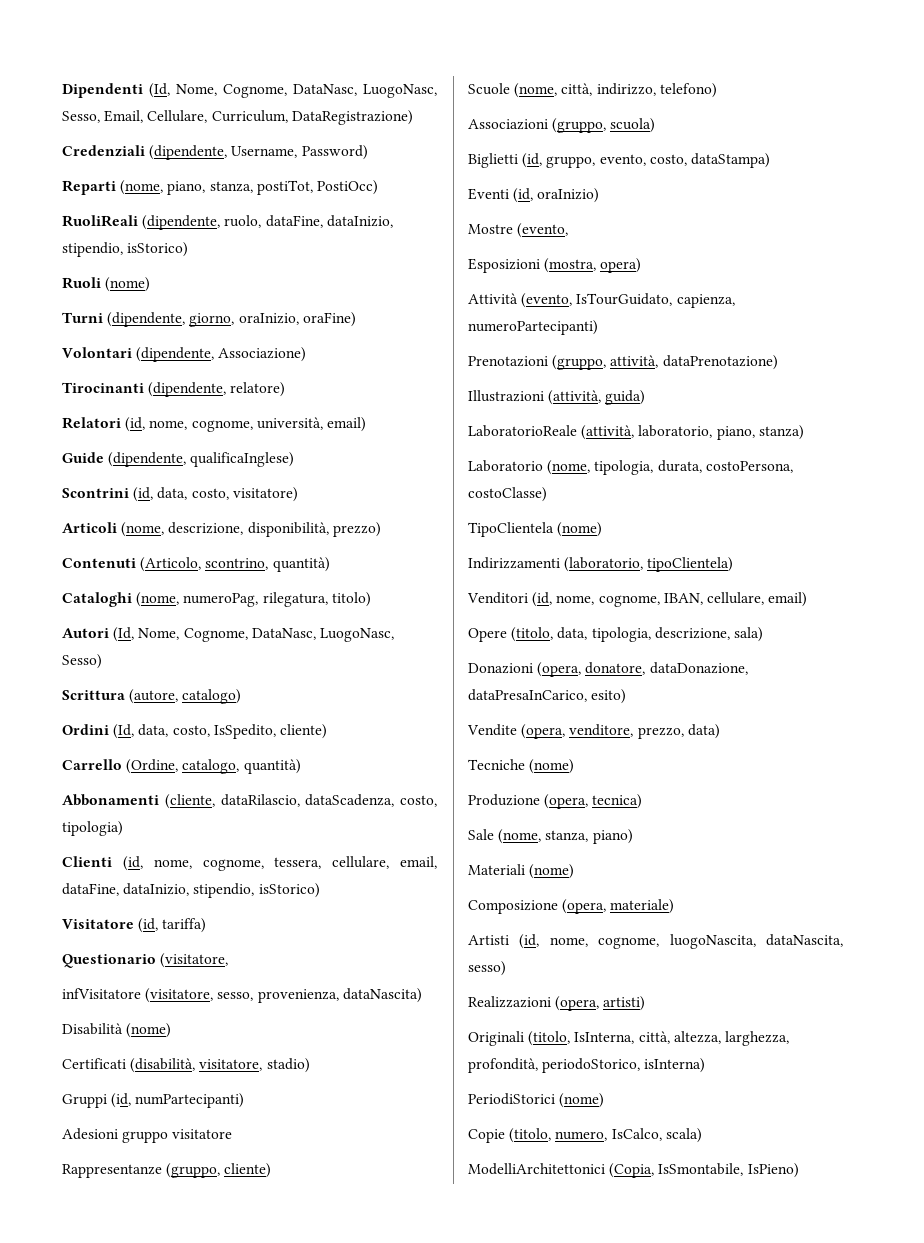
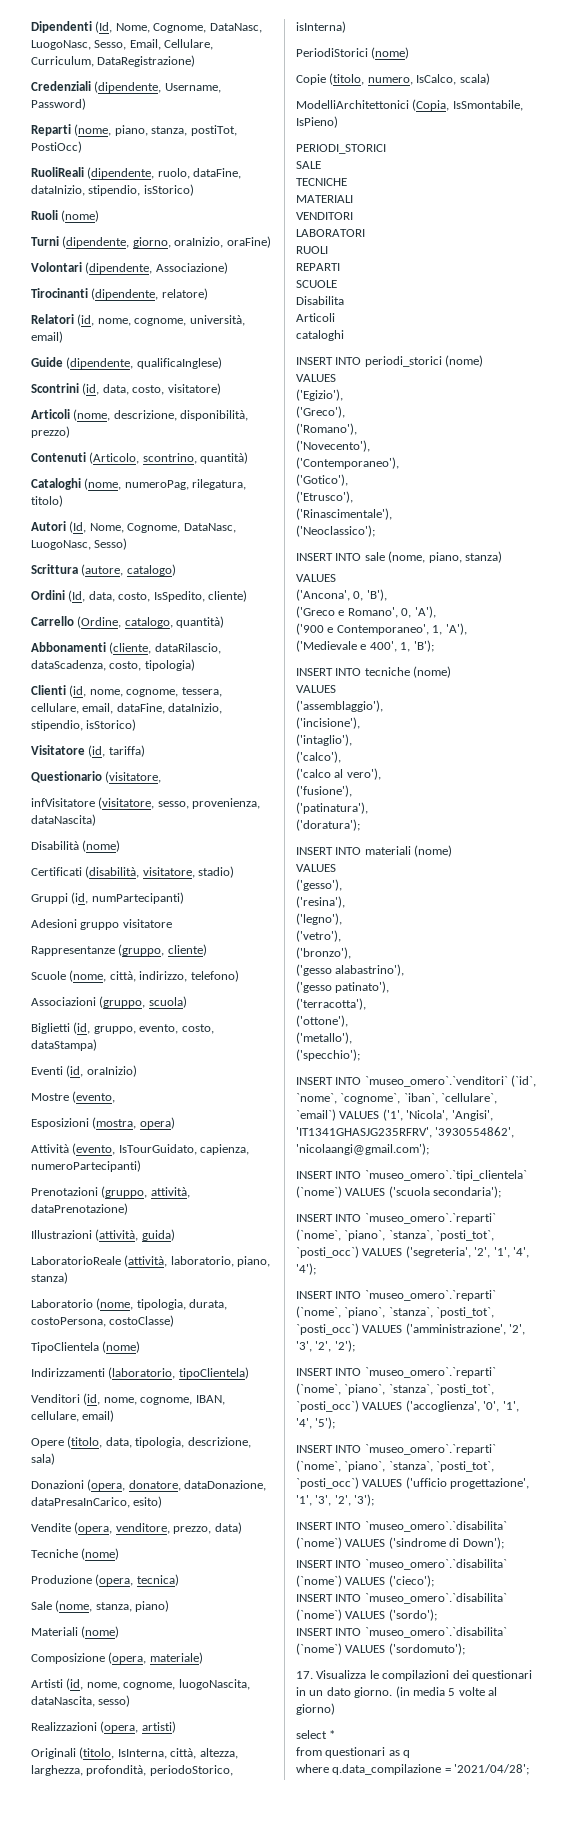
(799, 1170) none -> [296,144,386,154] [296,161,321,169] [296,178,347,186] [296,195,353,203] [296,212,353,220] [296,229,365,237] [296,246,328,254] [296,263,340,271] [296,280,337,288] [296,296,344,305] [296,313,335,322] [296,330,344,341] [296,355,484,367] [296,374,336,382] [296,389,343,401] [296,406,345,418] [296,423,357,435] [296,440,370,452] [296,457,399,469] [296,474,348,486] [296,491,353,503] [296,508,392,520] [296,525,375,537] [296,551,502,563] [296,574,336,582] [296,589,387,601] [296,606,436,618] [296,623,467,635] [296,640,434,652] [296,666,452,678] [296,685,336,693] [296,700,383,712] [296,717,360,729] [296,734,352,746] [296,751,341,763] [296,768,381,780] [296,785,352,797] [296,802,368,814] [296,819,360,831] [296,845,453,857] [296,864,336,872] [296,879,342,891] [296,896,345,908] [296,913,342,925] [296,930,341,942] [296,947,351,959] [296,964,405,976] [296,981,390,993] [296,998,366,1010] [296,1015,348,1027] [296,1032,352,1044] [296,1049,360,1061] [296,1075,537,1087] [296,1093,498,1104] [296,1109,493,1121] [296,1127,515,1138] [296,1143,429,1155] [296,1170,527,1181] [296,1186,502,1198] [296,1213,496,1224] [296,1229,495,1241] [296,1246,529,1258] [296,1263,316,1275] [296,1290,496,1301] [296,1306,495,1318] [296,1323,526,1335] [296,1340,355,1352] [296,1367,496,1378] [296,1383,495,1395] [296,1400,519,1412] [296,1417,336,1429] [296,1444,496,1455] [296,1460,495,1472] [296,1477,530,1489] [296,1494,375,1506] [296,1521,507,1532] [296,1537,504,1549] [296,1559,507,1570] [296,1575,434,1587] [296,1593,507,1604] [296,1609,437,1621] [296,1627,507,1638] [296,1643,465,1655] [296,1670,532,1681] [296,1686,497,1698] [296,1703,335,1715] [296,1730,336,1739] [296,1747,411,1758] [296,1764,530,1775] // PERIODI_STORICI // SALE // TECNICHE // MATERIALI // VENDITORI // LABORATORI // RUOLI // REPARTI // SCUOLE // Disabilita // Articoli // cataloghi // INSERT INTO periodi_storici (nome) // VALUES // ('Egizio'), // ('Greco'), // ('Romano'), // ('Novecento'), // ('Contemporaneo'), // ('Gotico'), // ('Etrusco'), // ('Rinascimentale'), // ('Neoclassico'); // INSERT INTO sale (nome, piano, stanza) // VALUES // ('Ancona', 0, 'B'), // ('Greco e Romano', 0, 'A'), // ('900 e Contemporaneo', 1, 'A'), // ('Medievale e 400', 1, 'B'); // INSERT INTO tecniche (nome) // VALUES // ('assemblaggio'), // ('incisione'), // ('intaglio'), // ('calco'), // ('calco al vero'), // ('fusione'), // ('patinatura'), // ('doratura'); // INSERT INTO materiali (nome) // VALUES // ('gesso'), // ('resina'), // ('legno'), // ('vetro'), // ('bronzo'), // ('gesso alabastrino'), // ('gesso patinato'), // ('terracotta'), // ('ottone'), // ('metallo'), // ('specchio'); // INSERT INTO `museo_omero`.`venditori` (`id`, `nome`, `cognome`, `iban`, `cellulare`, `email`) VALUES ('1', 'Nicola', 'Angisi', 'IT1341GHASJG235RFRV', '3930554862', 'nicolaangi@gmail.com'); // INSERT INTO `museo_omero`.`tipi_clientela` (`nome`) VALUES ('scuola secondaria'); // INSERT INTO `museo_omero`.`reparti` (`nome`, `piano`, `stanza`, `posti_tot`, `posti_occ`) VALUES ('segreteria', '2', '1', '4', '4'); // INSERT INTO `museo_omero`.`reparti` (`nome`, `piano`, `stanza`, `posti_tot`, `posti_occ`) VALUES ('amministrazione', '2', '3', '2', '2'); // INSERT INTO `museo_omero`.`reparti` (`nome`, `piano`, `stanza`, `posti_tot`, `posti_occ`) VALUES ('accoglienza', '0', '1', '4', '5'); // INSERT INTO `museo_omero`.`reparti` (`nome`, `piano`, `stanza`, `posti_tot`, `posti_occ`) VALUES ('ufficio progettazione', '1', '3', '2', '3'); // INSERT INTO `museo_omero`.`disabilita` (`nome`) VALUES ('sindrome di Down'); // INSERT INTO `museo_omero`.`disabilita` (`nome`) VALUES ('cieco'); // INSERT INTO `museo_omero`.`disabilita` (`nome`) VALUES ('sordo'); // INSERT INTO `museo_omero`.`disabilita` (`nome`) VALUES ('sordomuto'); // 17. Visualizza le compilazioni dei questionari in un dato giorno. (in media 5 volte al giorno) // select * // from questionari as q // where q.data_compilazione = '2021/04/28';

